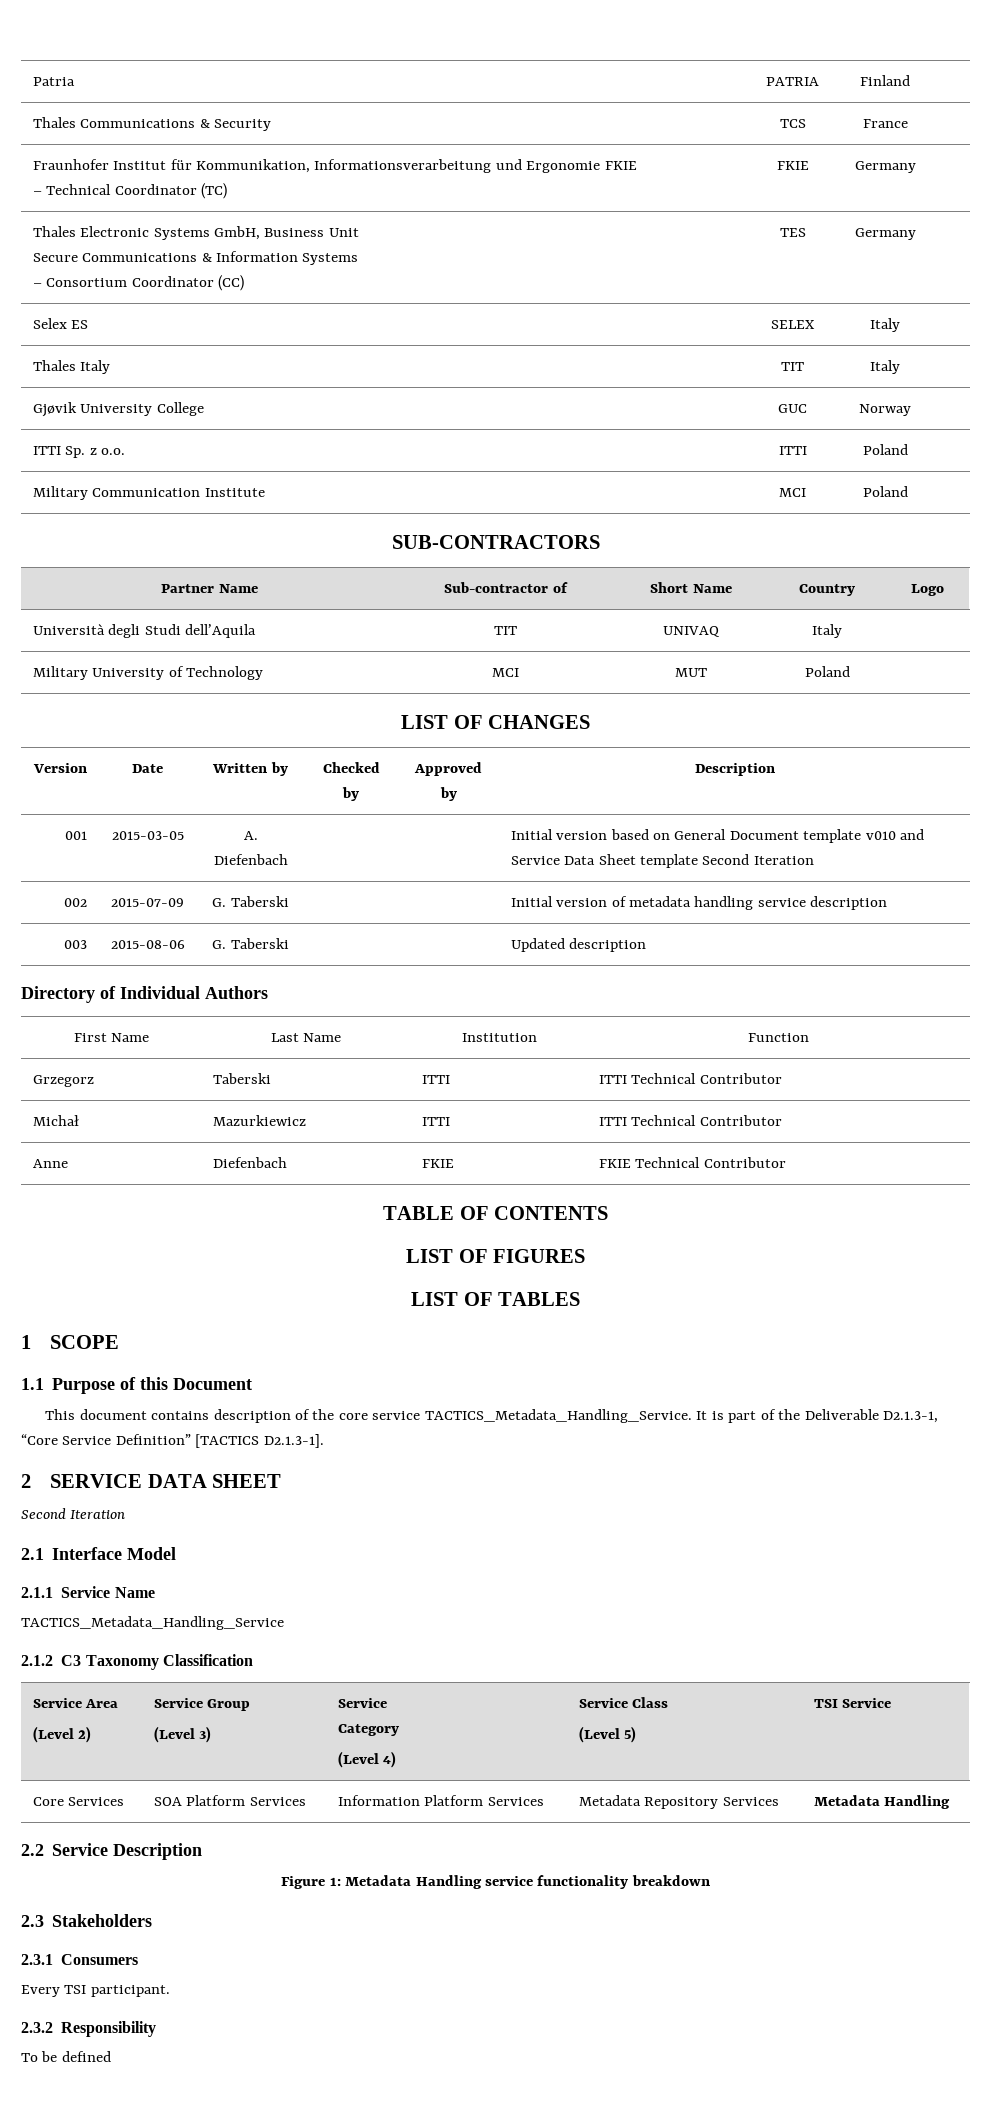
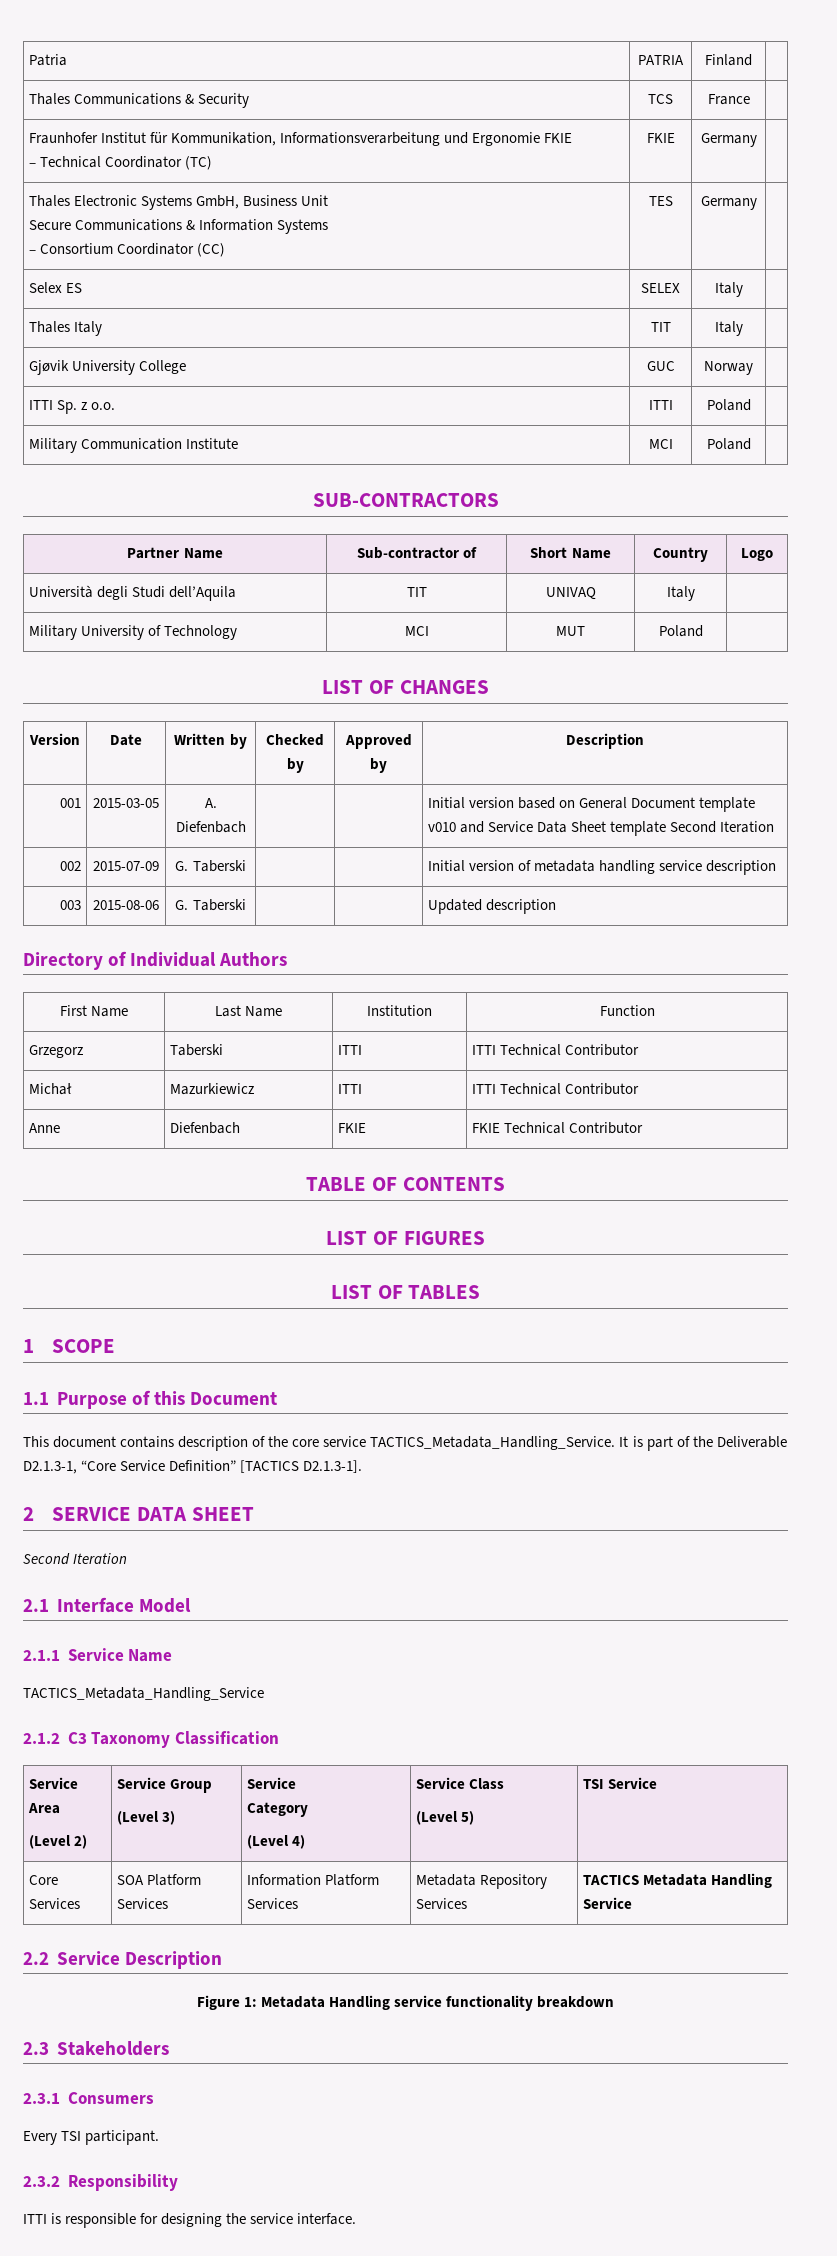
[813,1795,951,1809] Metadata Handling -> [583,1873,773,1888] [583,1897,633,1909] TACTICS Metadata Handling Service
[21,2051,111,2062] To be defined -> [23,2213,357,2228] ITTI is responsible for designing the service interface.

